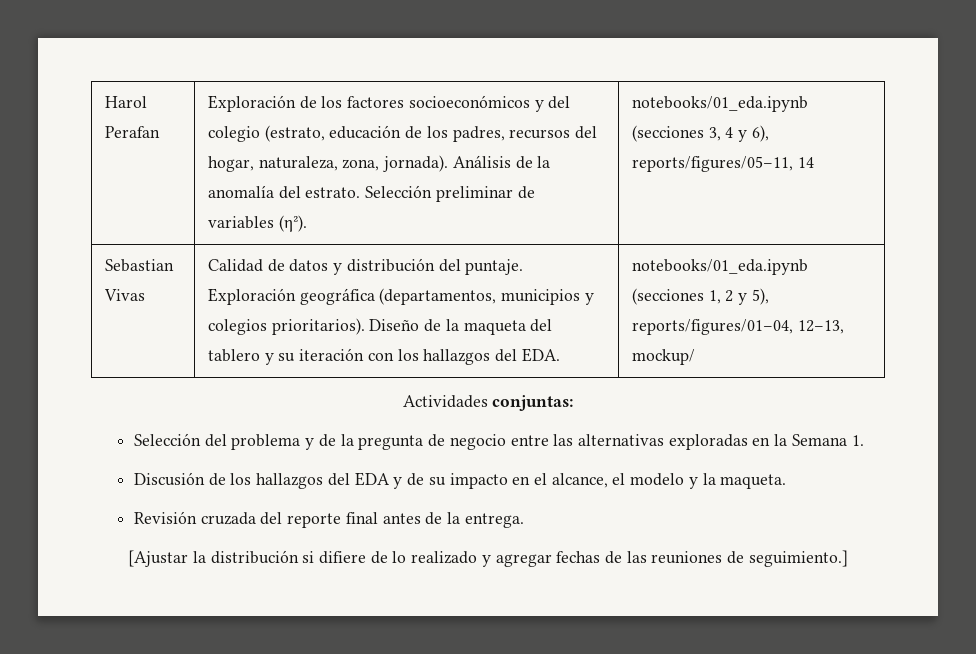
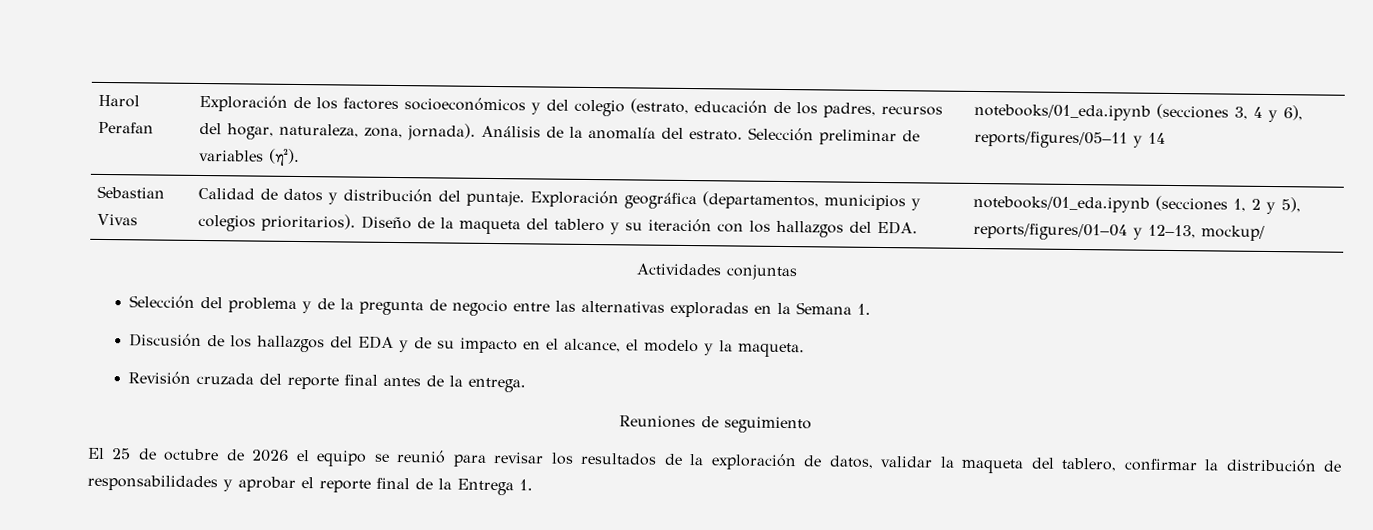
[631,156,793,172] reports/figures/05–11, -> [974,130,1144,149] reports/figures/05–11 y
[631,319,793,335] reports/figures/01–04, -> [973,222,1144,241] reports/figures/01–04 y
[492,395,574,411] conjuntas: -> [725,264,798,281] conjuntas
[128,550,848,567] [Ajustar la distribución si difiere de lo realizado y agregar fechas de las reuniones de seguimiento.] -> [618,415,812,434] [87,447,1343,474] [87,474,533,496] Reuniones de seguimiento // El 25 de octubre de 2026 el equipo se reunió para revisar los resultados de la exploración de datos, validar la maqueta del tablero, confirmar la distribución de responsabilidades y aprobar el reporte final de la Entrega 1.

